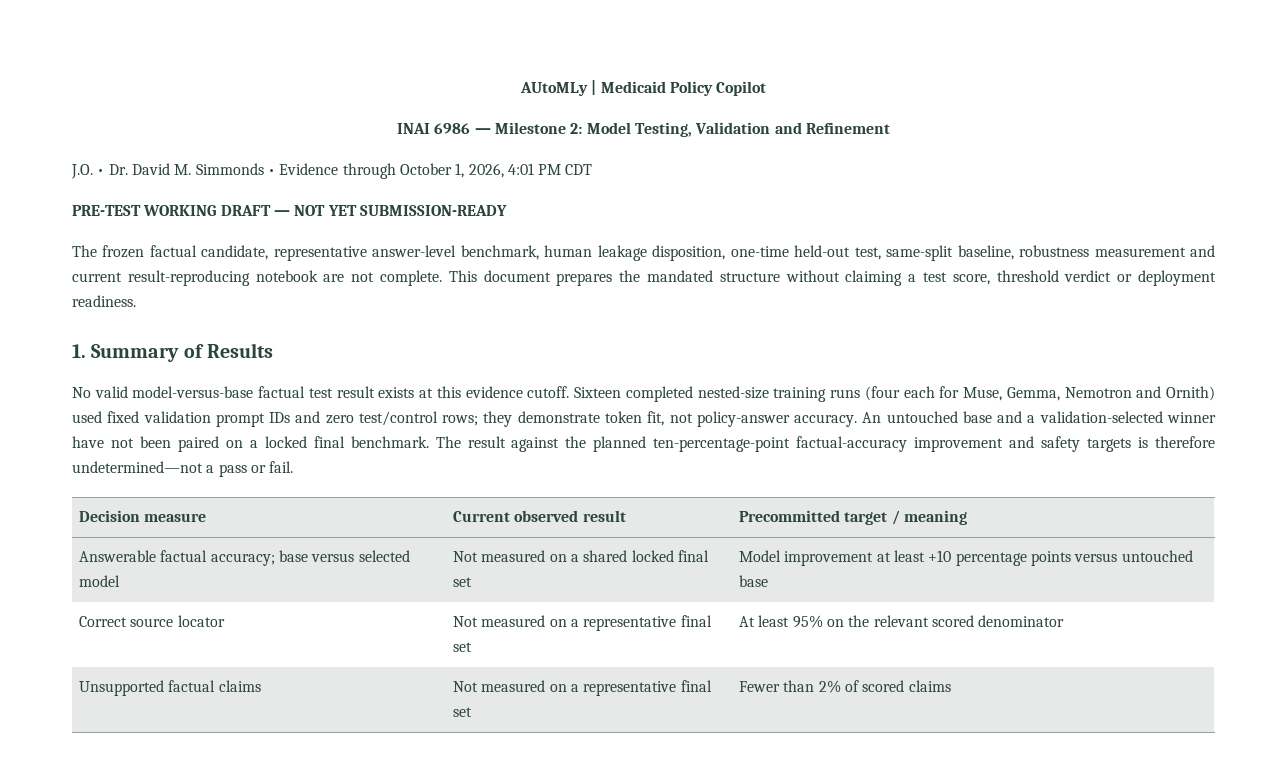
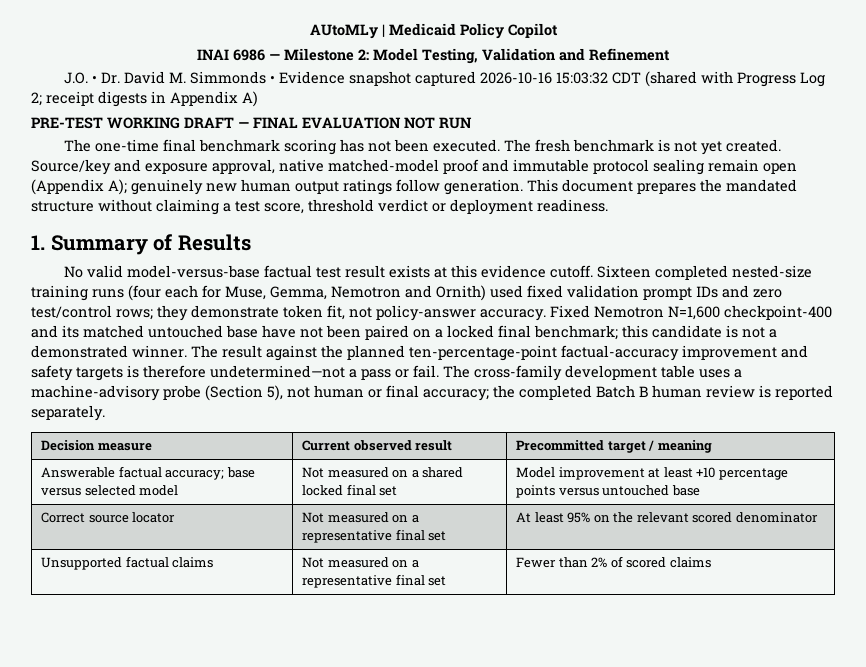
[342,163,593,179] [72,205,507,216] [72,245,1216,261] [72,270,443,286] through October 1, 2026, 4:01 PM CDT // PRE-TEST WORKING DRAFT — NOT YET SUBMISSION-READY // The frozen factual candidate, representative answer-level benchmark, human leakage disposition, one-time held-out test, same-split baseline, robustness measurement and current result-reproducing notebook are not complete. -> [349,71,826,87] [31,91,258,107] [31,117,472,129] [64,139,782,155] [31,159,797,175] [31,179,523,195] snapshot captured 2026-10-16 15:03:32 CDT (shared with Progress Log 2; receipt digests in Appendix A) // PRE-TEST WORKING DRAFT — FINAL EVALUATION NOT RUN // The one-time final benchmark scoring has not been executed. The fresh benchmark is not yet created. Source/key and exposure approval, native matched-model proof and immutable protocol sealing remain open (Appendix A); genuinely new human output ratings follow generation.
[862,411,1216,423] An untouched base and a validation-selected winner -> [550,305,832,320] [31,325,258,338] Fixed Nemotron N=1,600 checkpoint-400 and its matched untouched base
[350,436,429,448] benchmark. -> [534,325,777,340] [31,345,187,358] benchmark; this candidate is not a demonstrated winner.
(294, 467) none -> [443,365,742,381] [31,385,833,401] [31,405,105,421] The cross-family development table uses a machine-advisory probe (Section 5), not human or final accuracy; the completed Batch B human review is reported separately.

